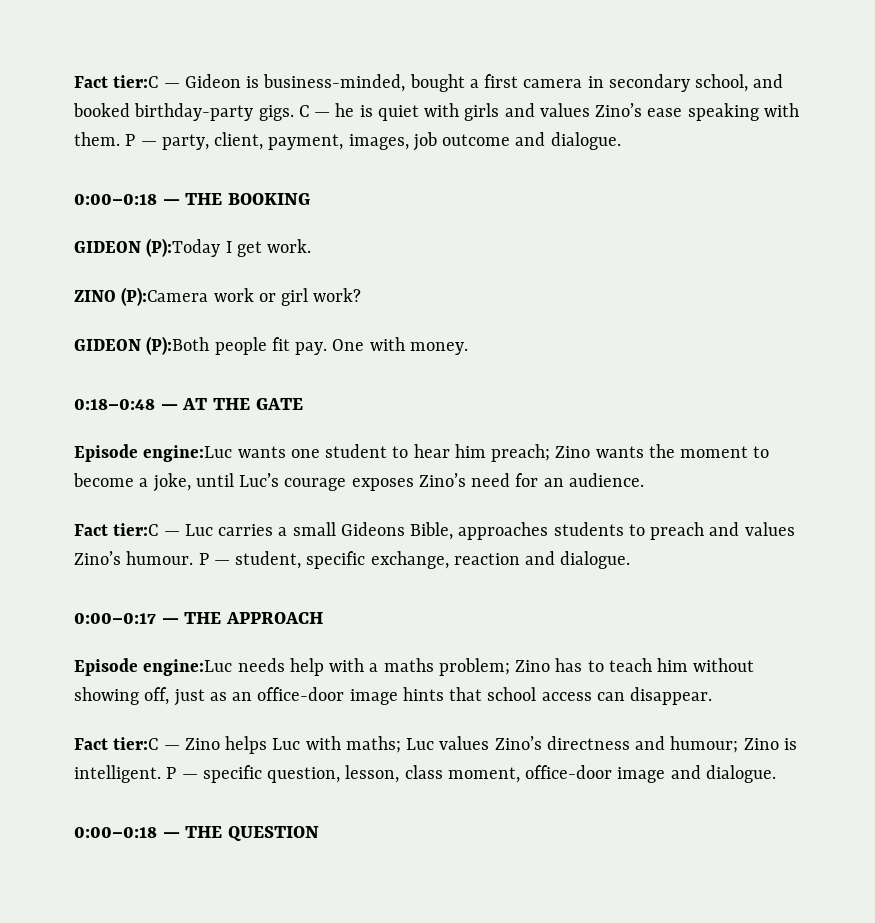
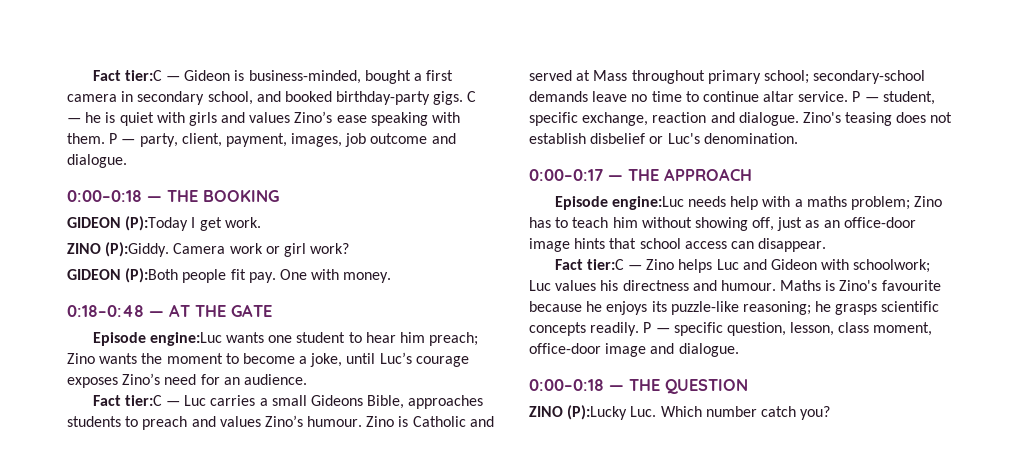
[121,287,209,306] (P):Camera -> [105,242,226,257] (P):Giddy. Camera
(194, 558) none -> [366,416,494,427] [529,70,926,84] [529,91,849,102] Zino is Catholic and served at Mass throughout primary school; secondary-school demands leave no time to continue altar service.
(631, 560) none -> [802,112,953,126] [529,133,798,144] Zino's teasing does not establish disbelief or Luc's denomination.
[305,736,401,753] with maths; -> [742,259,931,273] and Gideon with schoolwork;
[494,736,542,750] Zino’s -> [600,280,619,291] his
[670,736,797,753] [74,765,161,783] humour; Zino is intelligent. -> [720,280,941,291] [529,301,940,315] [529,322,640,336] humour. Maths is Zino's favourite because he enjoys its puzzle-like reasoning; he grasps scientific concepts readily.
(320, 833) none -> [529,405,831,420] // ZINO (P):Lucky Luc. Which number catch you?

